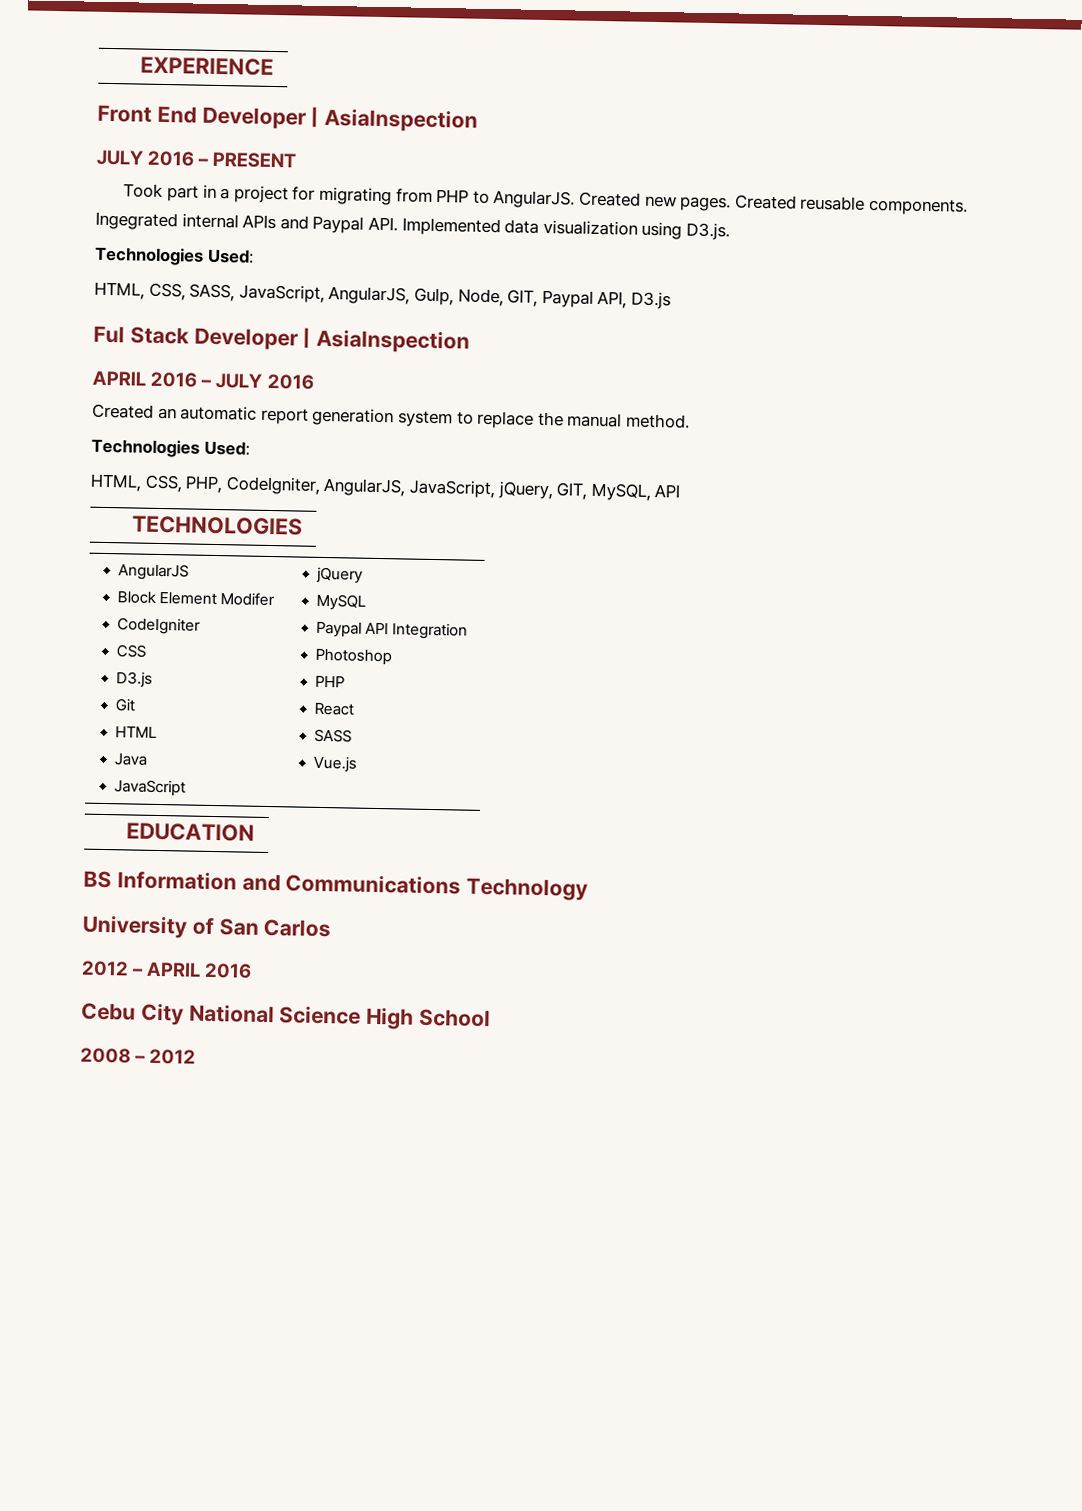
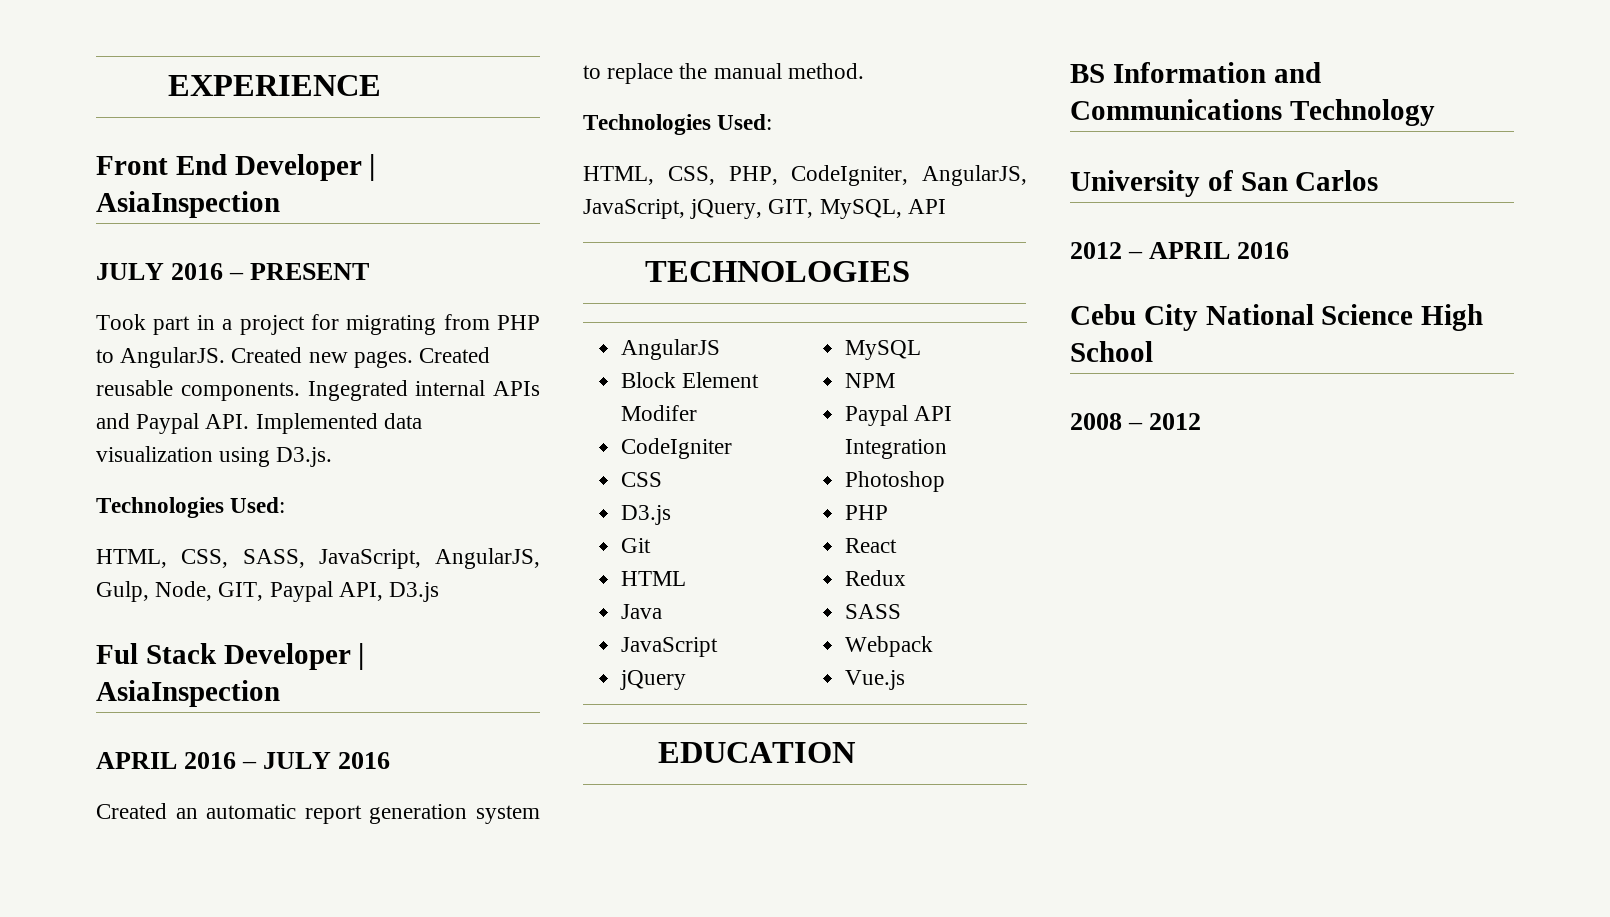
[315,566,363,584] [315,593,366,611] | jQuery // MySQL -> [619,670,686,690] [844,340,921,360] [844,373,895,388] // jQuery | MySQL // NPM
(354, 709) none -> [844,570,906,586] // Redux
(352, 735) none -> [844,636,933,657] // Webpack

